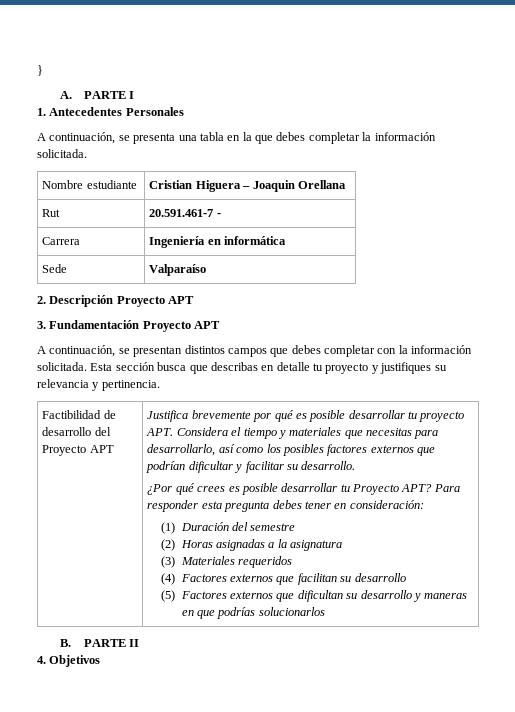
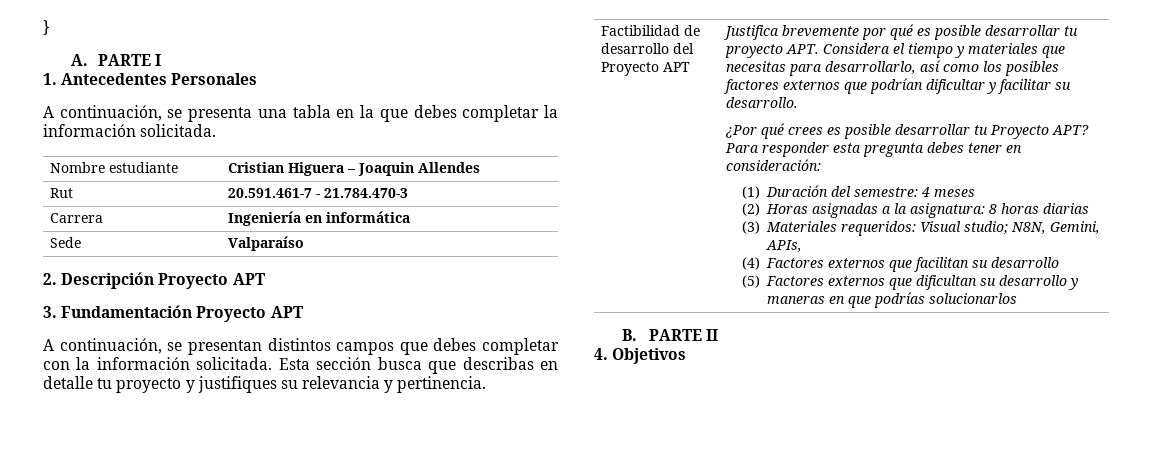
[297,180,346,189] Orellana -> [417,162,480,173] Allendes
(221, 215) none -> [323,188,408,198] 21.784.470-3
[250,523,296,531] semestre -> [854,187,976,197] semestre: 4 meses
[290,540,343,551] [161,556,293,568] asignatura // (3) Materiales requeridos -> [910,203,1090,218] [742,221,1101,236] [766,240,803,253] asignatura: 8 horas diarias // (3) Materiales requeridos: Visual studio; N8N, Gemini, APIs,

